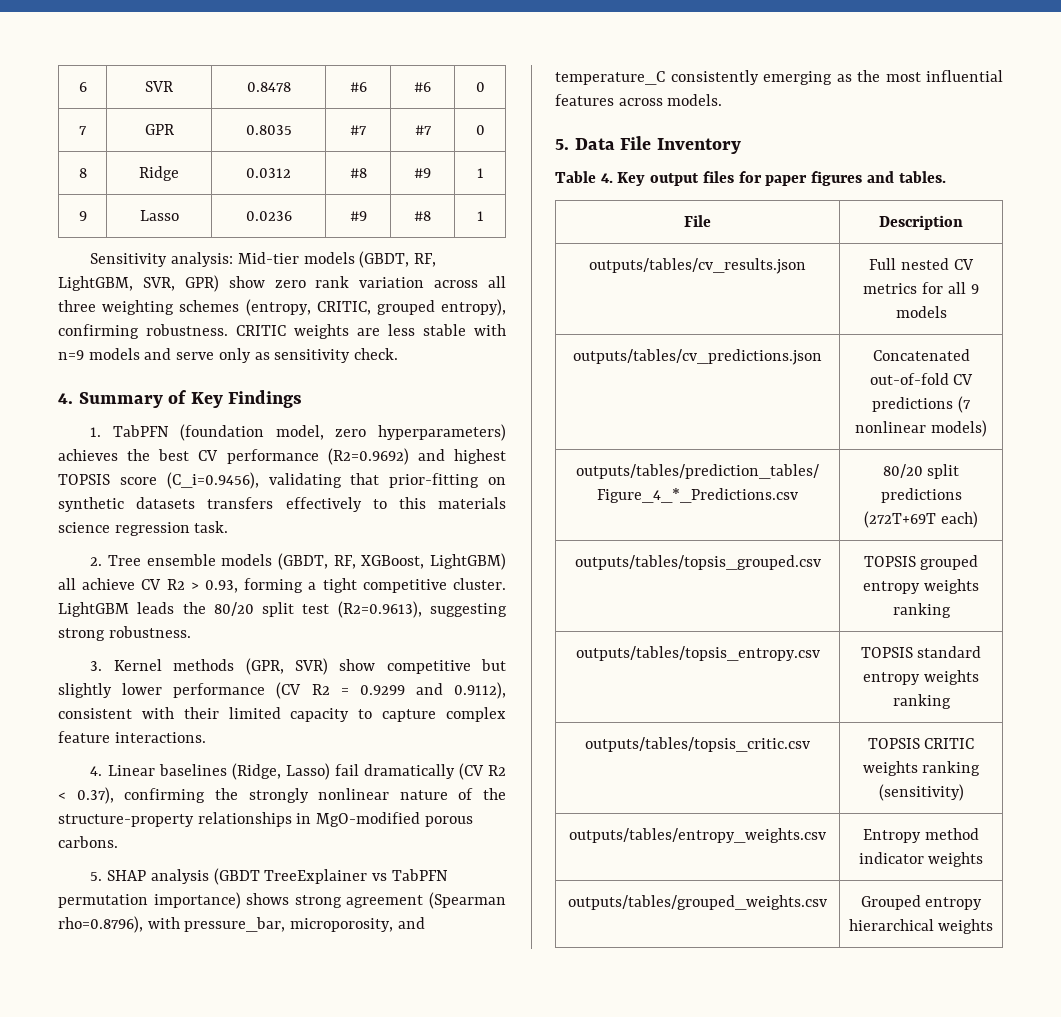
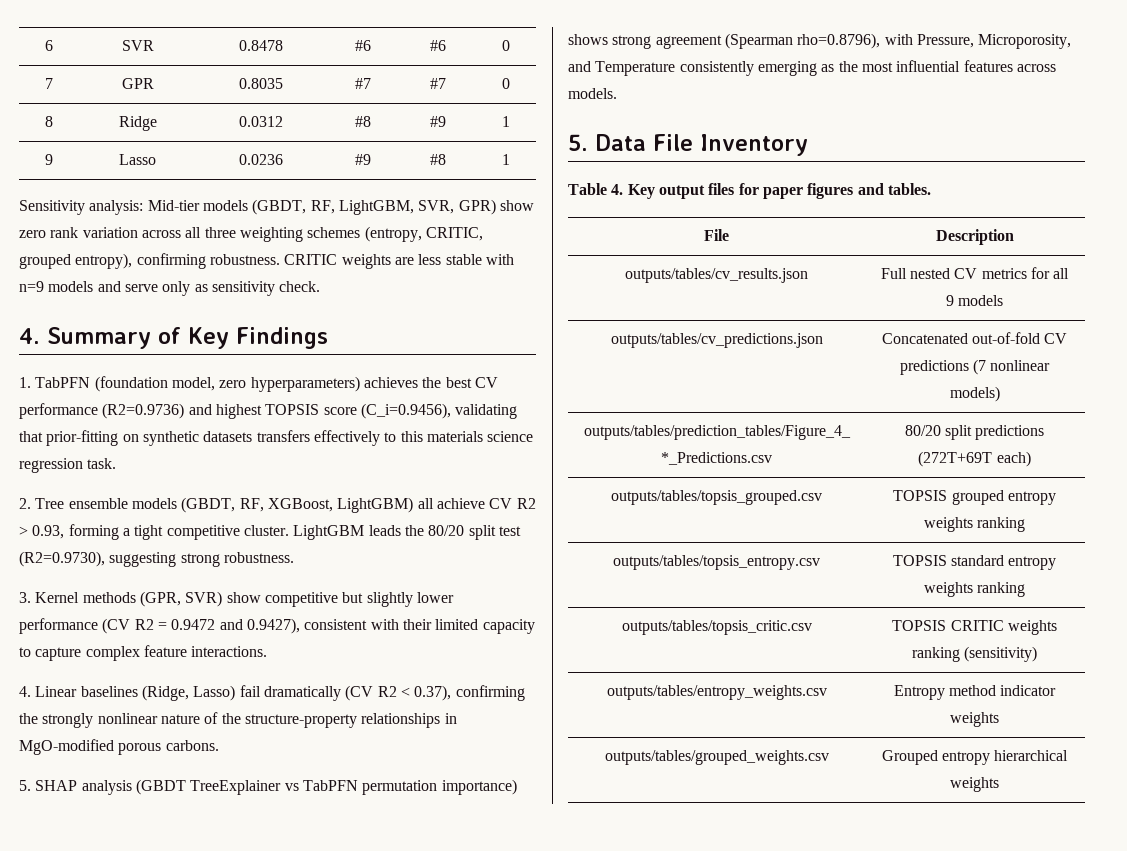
[327,448,409,465] (R2=0.9692) -> [102,403,185,419] (R2=0.9736)
[337,601,422,618] (R2=0.9613), -> [19,551,105,567] (R2=0.9730),
[359,682,506,699] 0.9299 and 0.9112), -> [171,618,300,634] 0.9472 and 0.9427),
[184,917,425,932] [555,71,665,85] pressure_bar, microporosity, and temperature_C -> [916,34,1072,49] [568,61,676,76] Pressure, Microporosity, and Temperature

